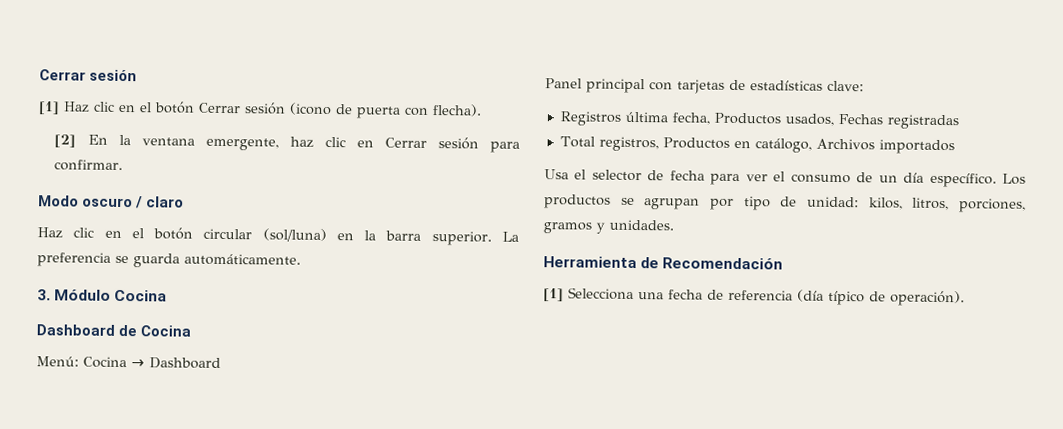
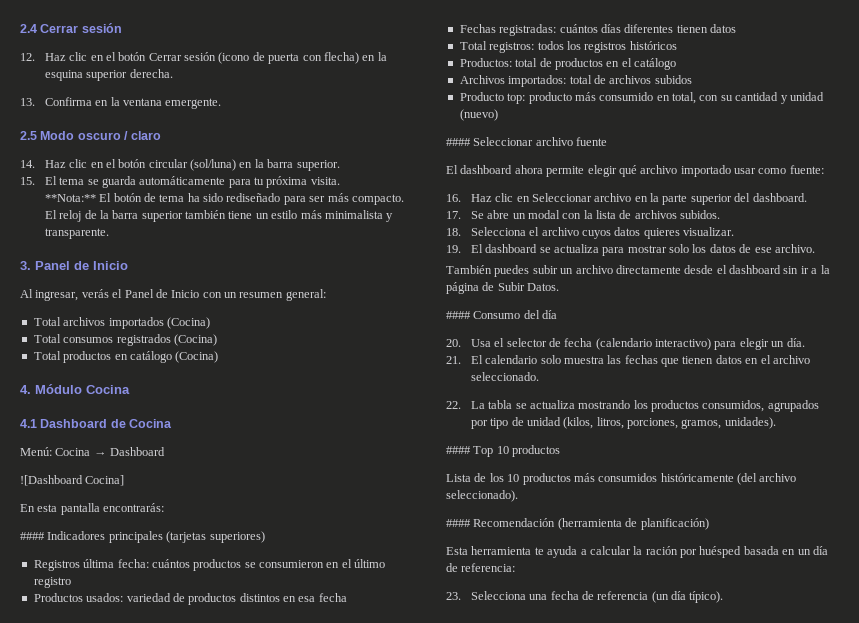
(39, 75) none -> [20,24,37,33] 2.4
[38,101,60,115] [1] -> [20,53,35,61] 12.
[432,104,482,117] [54,134,520,153] [54,159,124,172] flecha). // [2] En la ventana emergente, haz clic en Cerrar sesión para confirmar. // -> [323,52,387,64] [44,69,173,81] [20,97,222,109] [20,131,37,140] flecha) en la esquina superior derecha. // 13. Confirma en la ventana emergente. // 2.5
(185, 202) none -> [20,160,35,168] 14.
[501,231,519,242] [37,252,301,268] [37,289,51,301] La preferencia se guarda automáticamente. // 3. -> [20,176,340,188] [44,193,404,205] [44,210,394,222] [44,228,109,239] [20,261,128,270] [20,289,326,301] [33,317,210,329] [33,334,217,346] [33,351,219,363] [20,385,31,394] // 15. El tema se guarda automáticamente para tu próxima visita. // **Nota:** El botón de tema ha sido rediseñado para ser más compacto. El reloj de la barra superior también tiene un estilo más minimalista y transparente. // 3. Panel de Inicio // Al ingresar, verás el Panel de Inicio con un resumen general: // Total archivos importados (Cocina) // Total consumos registrados (Cocina) // Total productos en catálogo (Cocina) // 4.
(168, 295) none -> [20,419,37,428] 4.1
[545,78,864,94] [559,111,959,130] [559,136,955,155] Panel principal con tarjetas de estadísticas clave: // Registros última fecha, Productos usados, Fechas registradas // Total registros, Productos en catálogo, Archivos importados // -> [20,475,125,486] [20,503,165,515] [20,531,265,543] [33,559,386,571] [33,577,71,588] [33,593,347,605] [459,24,736,36] [459,41,677,53] [459,58,676,70] [459,75,692,87] [459,92,824,104] [459,109,498,121] [446,137,608,146] [446,165,824,177] [446,193,807,205] [446,210,721,219] [446,227,735,239] [446,244,815,256] [446,265,830,277] [446,282,560,294] [446,310,558,319] [446,339,461,347] ![Dashboard Cocina] // En esta pantalla encontrarás: // #### Indicadores principales (tarjetas superiores) // Registros última fecha: cuántos productos se consumieron en el último registro // Productos usados: variedad de productos distintos en esa fecha // Fechas registradas: cuántos días diferentes tienen datos // Total registros: todos los registros históricos // Productos: total de productos en el catálogo // Archivos importados: total de archivos subidos // Producto top: producto más consumido en total, con su cantidad y unidad (nuevo) // #### Seleccionar archivo fuente // El dashboard ahora permite elegir qué archivo importado usar como fuente: // 16. Haz clic en Seleccionar archivo en la parte superior del dashboard. // 17. Se abre un modal con la lista de archivos subidos. // 18. Selecciona el archivo cuyos datos quieres visualizar. // 19. El dashboard se actualiza para mostrar solo los datos de ese archivo. // También puedes subir un archivo directamente desde el dashboard sin ir a la página de Subir Datos. // #### Consumo del día // 20.
[710,171,1026,188] [544,194,1026,213] [543,219,674,234] [543,256,784,270] [543,288,564,302] para ver el consumo de un día específico. Los productos se agrupan por tipo de unidad: kilos, litros, porciones, gramos y unidades. // Herramienta de Recomendación // [1] -> [595,338,805,350] [446,355,810,367] [470,372,539,381] [446,400,819,412] [470,417,776,429] [446,445,561,457] [446,473,797,485] [446,490,518,502] [446,518,709,530] [446,546,828,558] [446,563,516,572] [446,592,461,600] (calendario interactivo) para elegir un día. // 21. El calendario solo muestra las fechas que tienen datos en el archivo seleccionado. // 22. La tabla se actualiza mostrando los productos consumidos, agrupados por tipo de unidad (kilos, litros, porciones, gramos, unidades). // #### Top 10 productos // Lista de los 10 productos más consumidos históricamente (del archivo seleccionado). // #### Recomendación (herramienta de planificación) // Esta herramienta te ayuda a calcular la ración por huésped basada en un día de referencia: // 23.
[797,289,965,307] (día típico de operación). -> [651,591,724,603] (un día típico).

